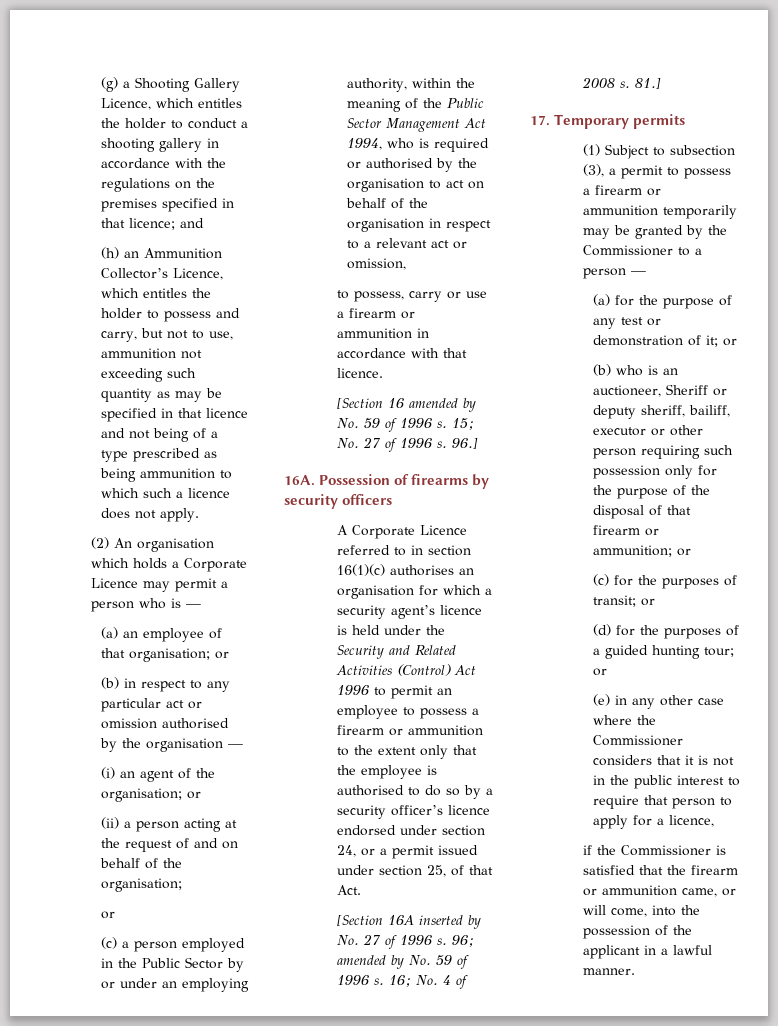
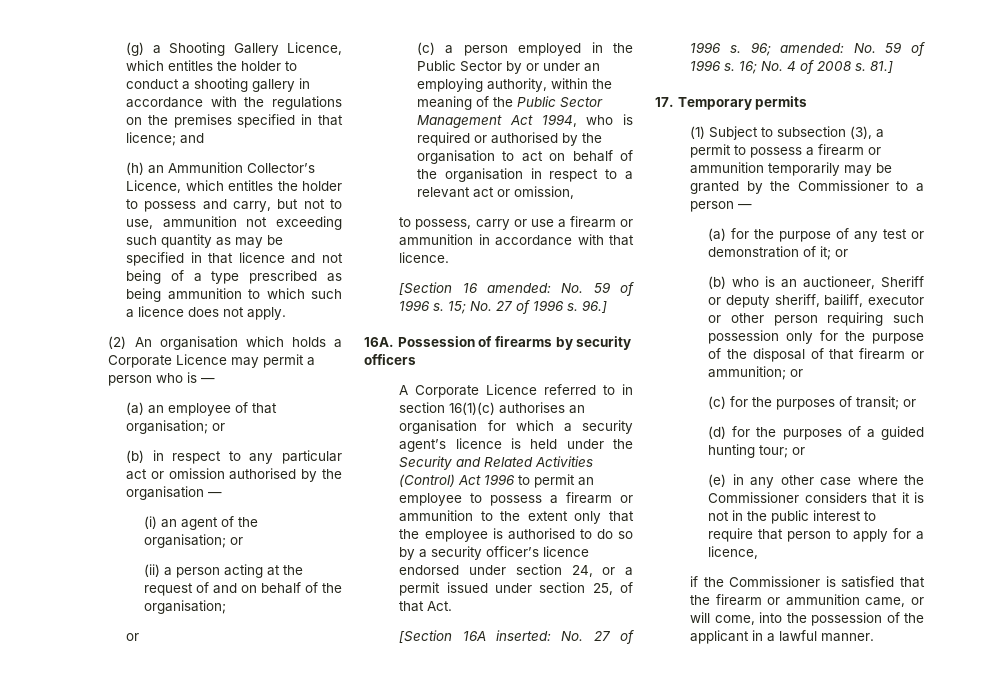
[408,398,476,412] amended by -> [487,283,552,293] amended:
[418,915,481,929] inserted by -> [496,630,552,641] inserted:
[336,955,404,969] amended by -> [780,43,845,53] amended:

